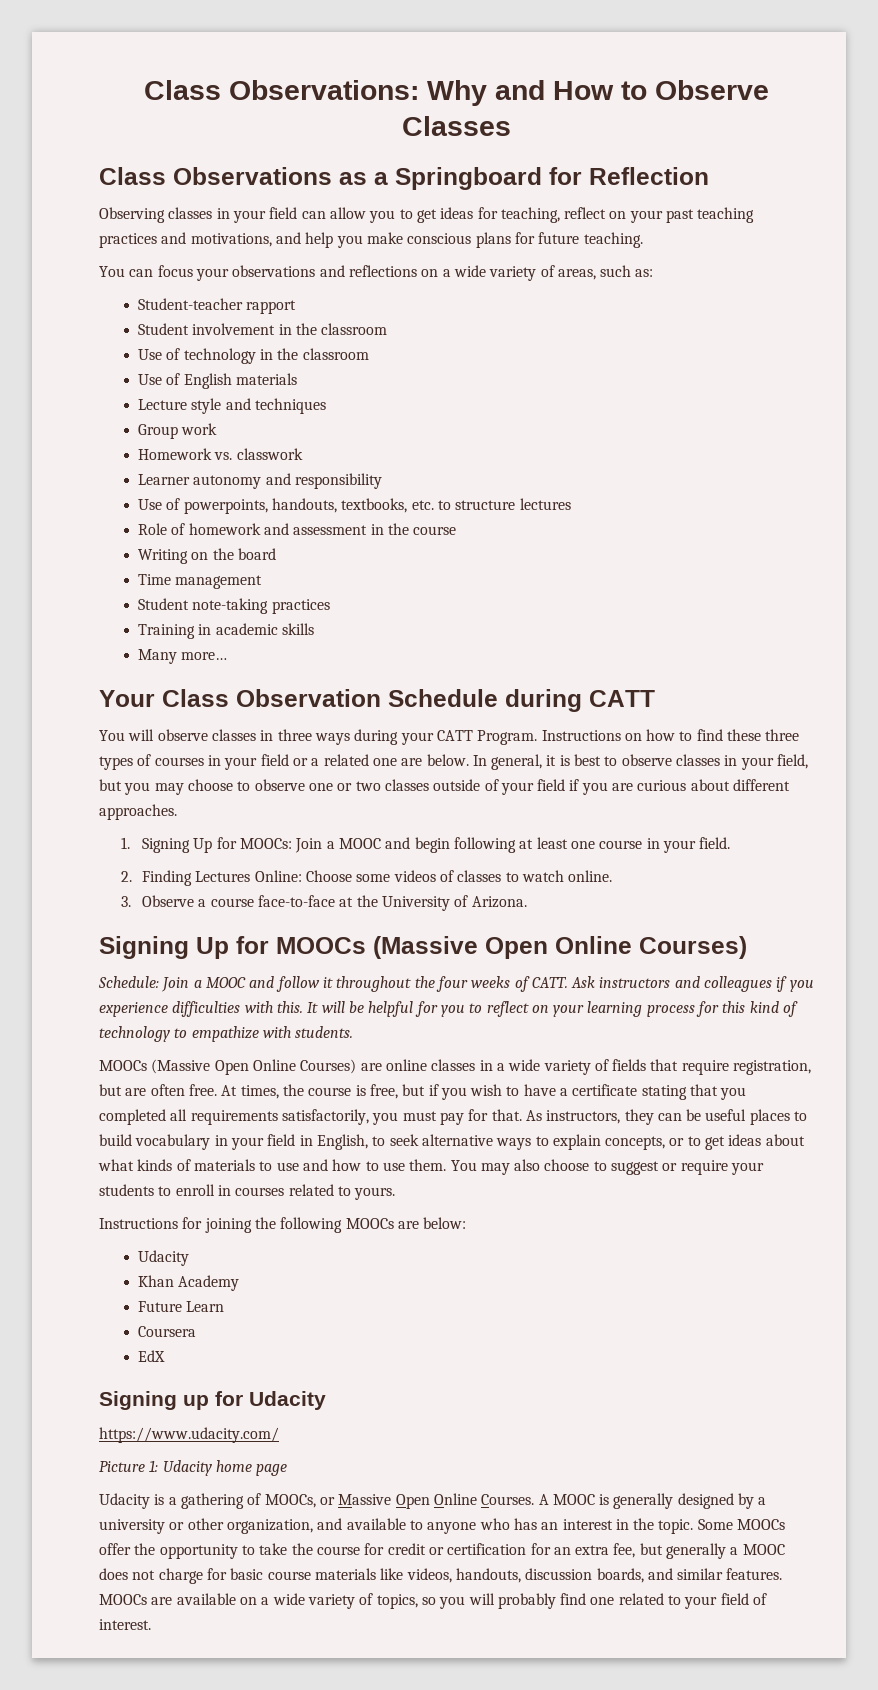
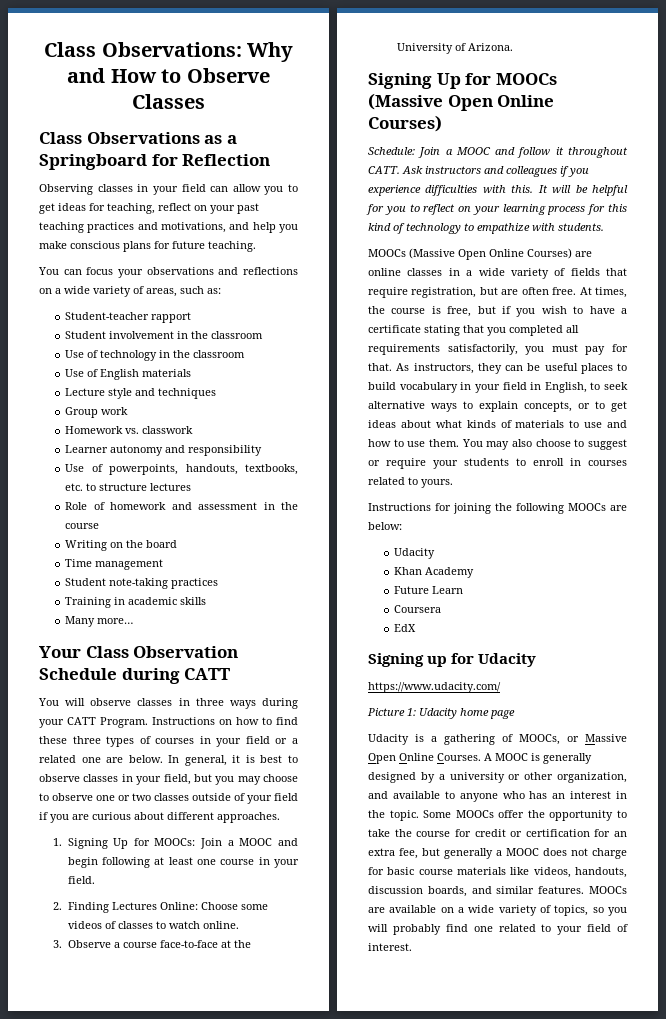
[414,976,530,992] the four weeks of -> (628, 152) none

